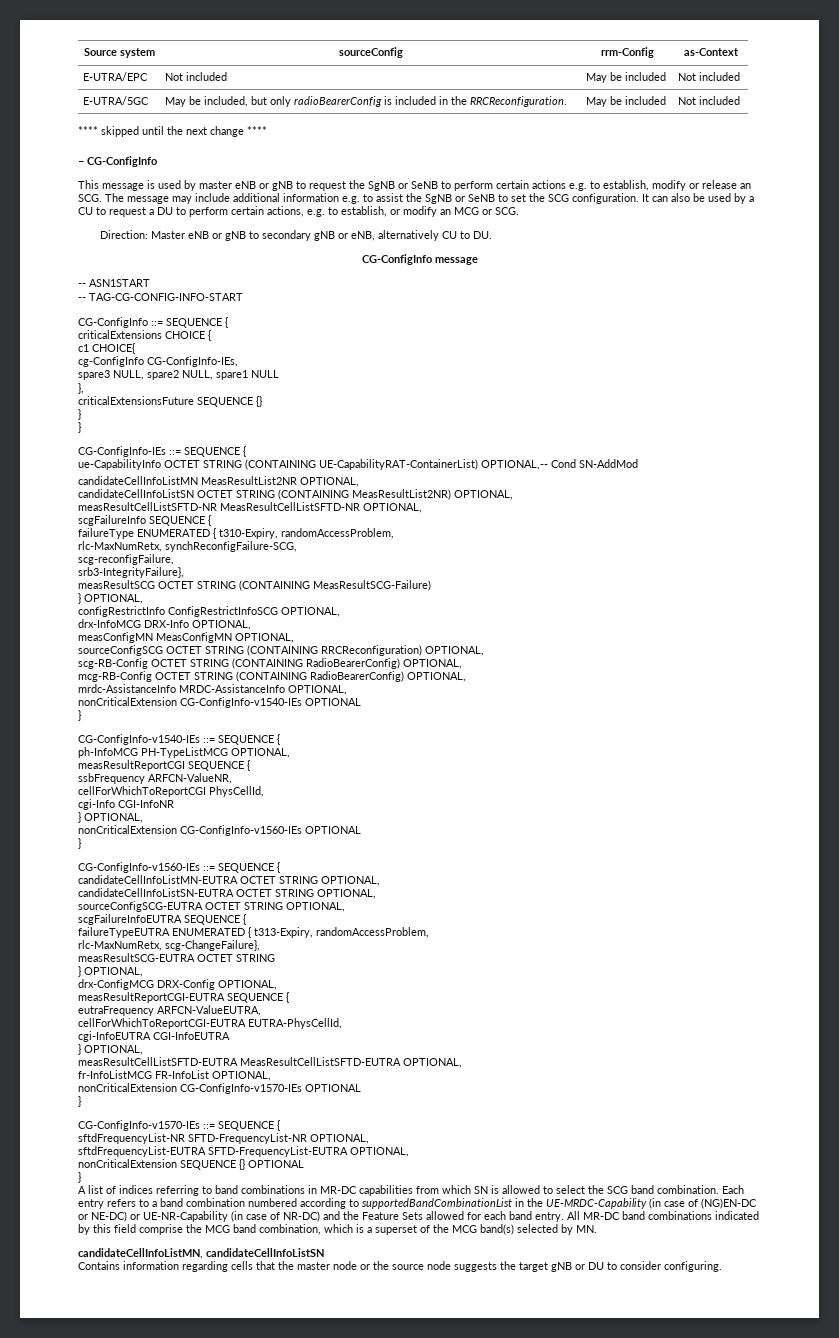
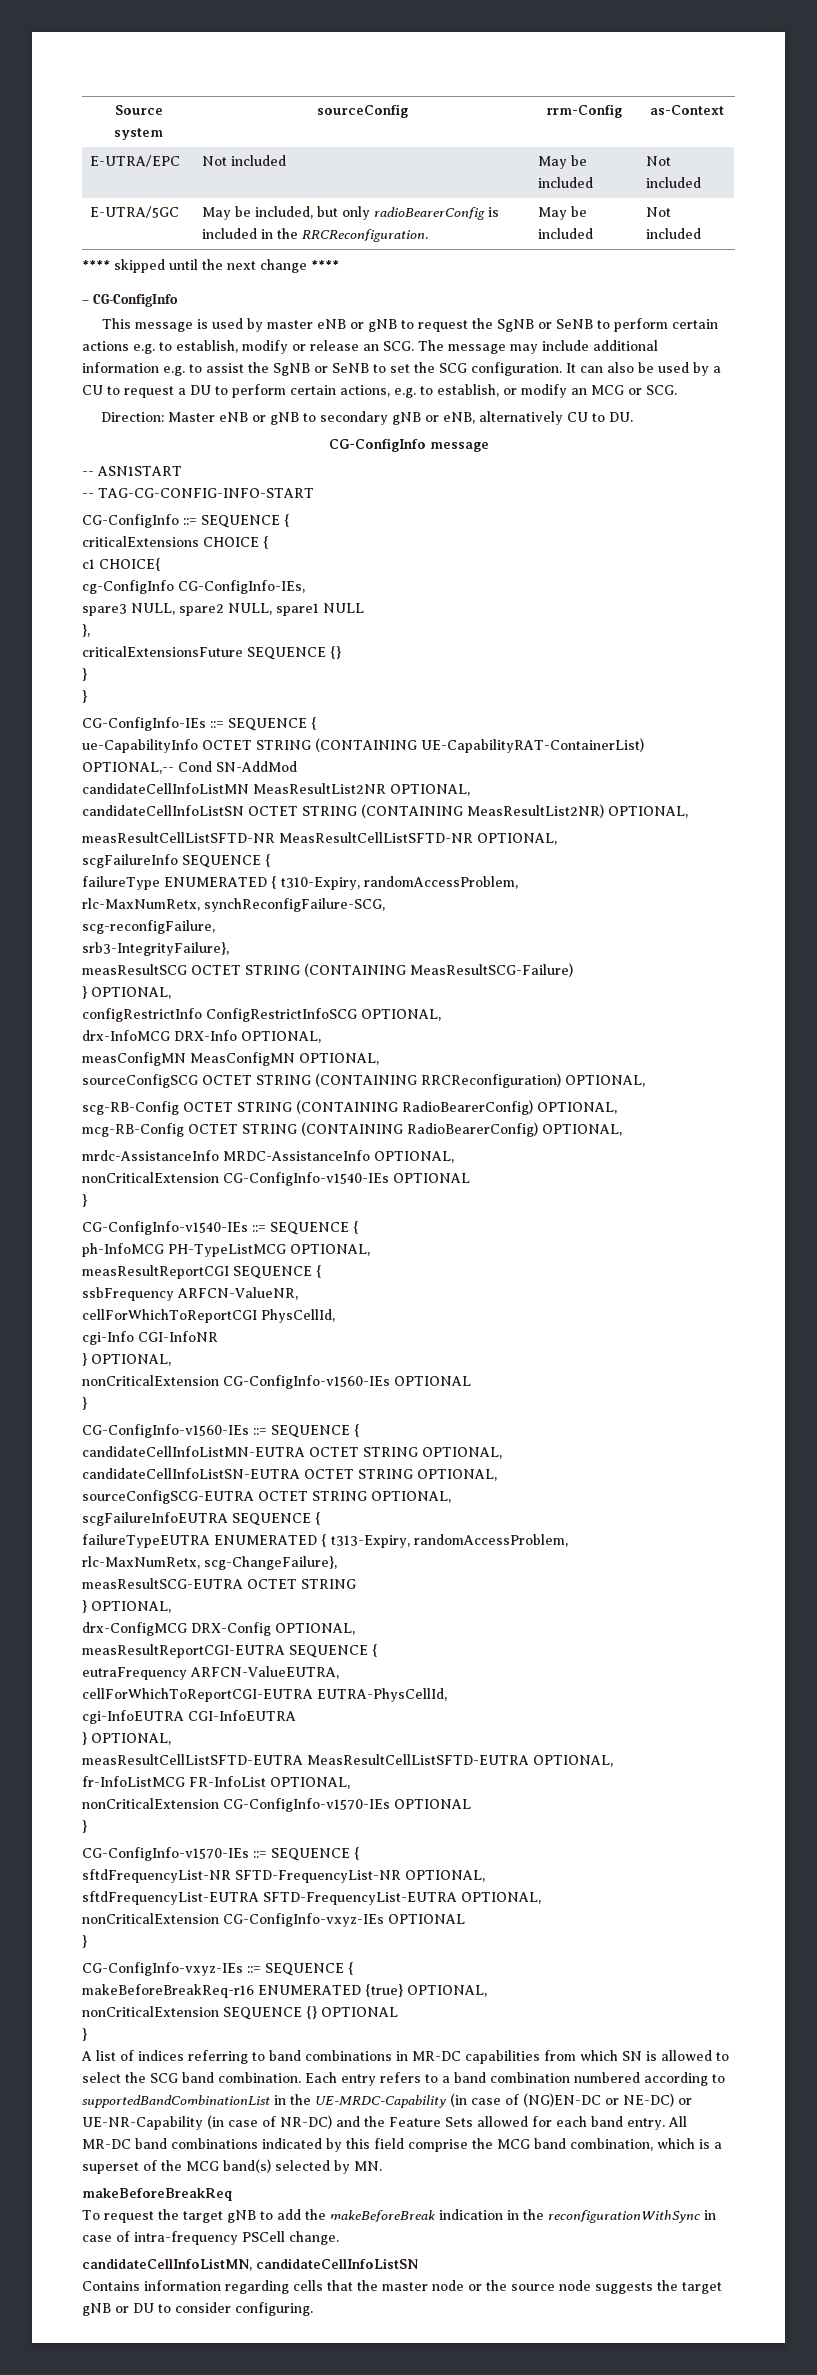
(409, 1152) none -> [82,1913,465,1927] [82,1935,87,1948] [82,1962,354,1976] [82,1984,487,1998] // nonCriticalExtension CG-ConfigInfo-vxyz-IEs OPTIONAL // } // CG-ConfigInfo-vxyz-IEs ::= SEQUENCE { // makeBeforeBreakReq-r16 ENUMERATED {true} OPTIONAL,
(597, 1229) none -> [82,2188,232,2201] [82,2209,716,2223] [82,2231,339,2245] // makeBeforeBreakReq // To request the target gNB to add the makeBeforeBreak indication in the reconfigurationWithSync in case of intra-frequency PSCell change.

